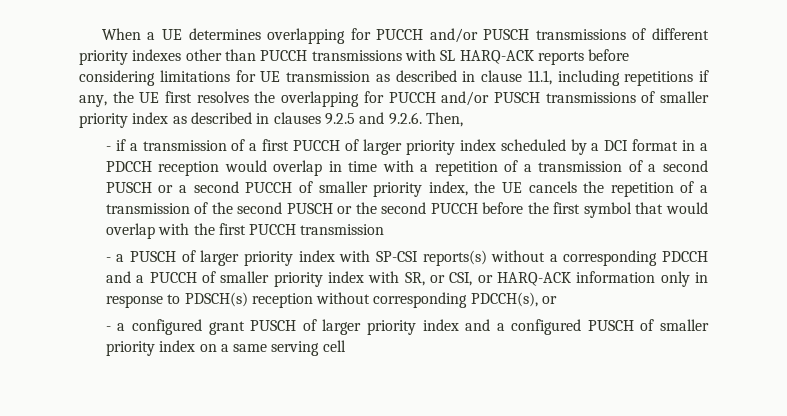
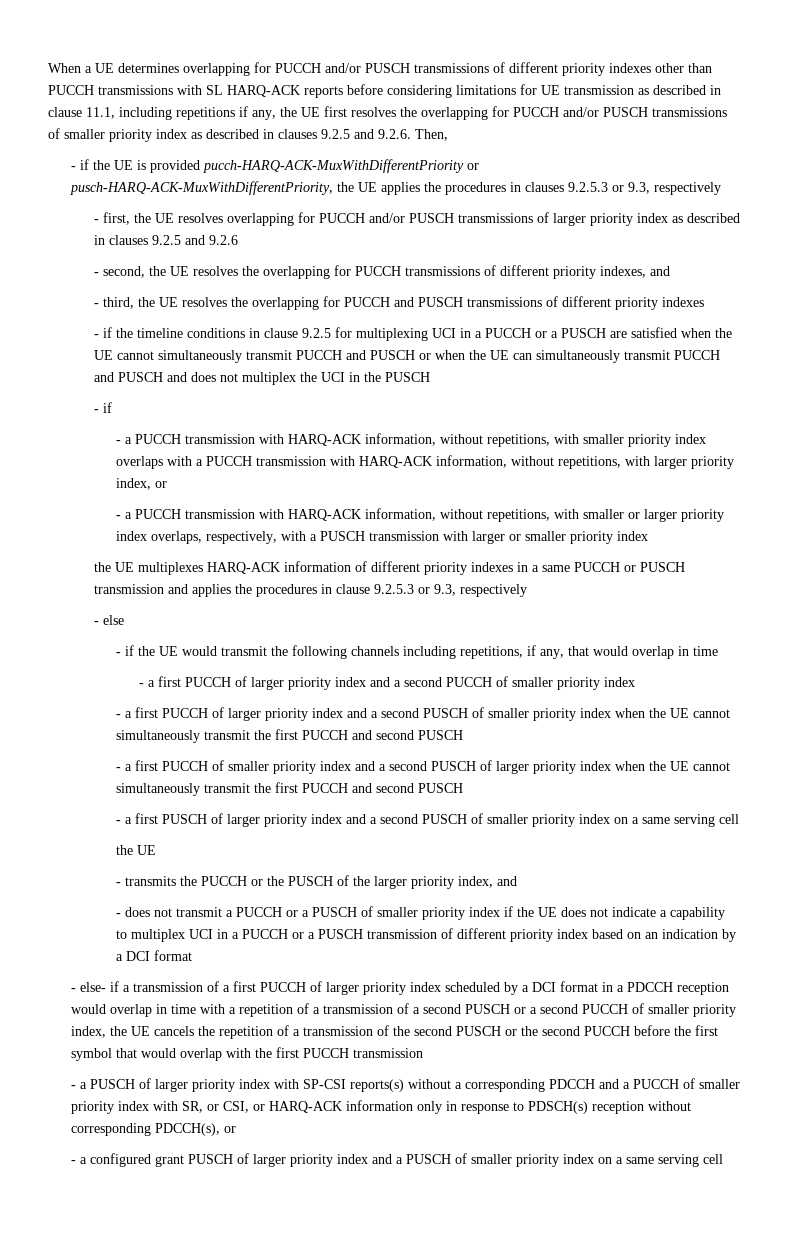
(126, 145) none -> [92,159,479,173] [69,181,721,195] [93,212,740,226] [93,235,238,245] [93,265,670,279] [93,296,704,310] [93,327,732,341] [93,350,720,363] [93,372,430,385] [93,402,112,413] [116,433,707,447] [116,455,735,469] [116,478,168,490] [116,508,725,522] [116,531,649,544] [93,561,685,575] [93,584,527,597] [93,615,124,625] [116,645,719,659] [139,676,636,690] [116,707,731,721] [116,729,464,743] [116,760,731,774] [116,782,464,796] [116,813,740,827] [116,845,157,855] [116,875,518,889] [116,906,726,920] [116,928,737,942] [116,950,193,961] [70,981,119,992] the UE is provided pucch-HARQ-ACK-MuxWithDifferentPriority or pusch-HARQ-ACK-MuxWithDifferentPriority, the UE applies the procedures in clauses 9.2.5.3 or 9.3, respectively // - first, the UE resolves overlapping for PUCCH and/or PUSCH transmissions of larger priority index as described in clauses 9.2.5 and 9.2.6 // - second, the UE resolves the overlapping for PUCCH transmissions of different priority indexes, and // - third, the UE resolves the overlapping for PUCCH and PUSCH transmissions of different priority indexes // - if the timeline conditions in clause 9.2.5 for multiplexing UCI in a PUCCH or a PUSCH are satisfied when the UE cannot simultaneously transmit PUCCH and PUSCH or when the UE can simultaneously transmit PUCCH and PUSCH and does not multiplex the UCI in the PUSCH // - if // - a PUCCH transmission with HARQ-ACK information, without repetitions, with smaller priority index overlaps with a PUCCH transmission with HARQ-ACK information, without repetitions, with larger priority index, or // - a PUCCH transmission with HARQ-ACK information, without repetitions, with smaller or larger priority index overlaps, respectively, with a PUSCH transmission with larger or smaller priority index // the UE multiplexes HARQ-ACK information of different priority indexes in a same PUCCH or PUSCH transmission and applies the procedures in clause 9.2.5.3 or 9.3, respectively // - else // - if the UE would transmit the following channels including repetitions, if any, that would overlap in time // - a first PUCCH of larger priority index and a second PUCCH of smaller priority index // - a first PUCCH of larger priority index and a second PUSCH of smaller priority index when the UE cannot simultaneously transmit the first PUCCH and second PUSCH // - a first PUCCH of smaller priority index and a second PUSCH of larger priority index when the UE cannot simultaneously transmit the first PUCCH and second PUSCH // - a first PUSCH of larger priority index and a second PUSCH of smaller priority index on a same serving cell // the UE // - transmits the PUCCH or the PUSCH of the larger priority index, and // - does not transmit a PUCCH or a PUSCH of smaller priority index if the UE does not indicate a capability to multiplex UCI in a PUCCH or a PUSCH transmission of different priority index based on an indication by a DCI format // - else- if
[511,319,582,335] configured -> (403, 1160) none

